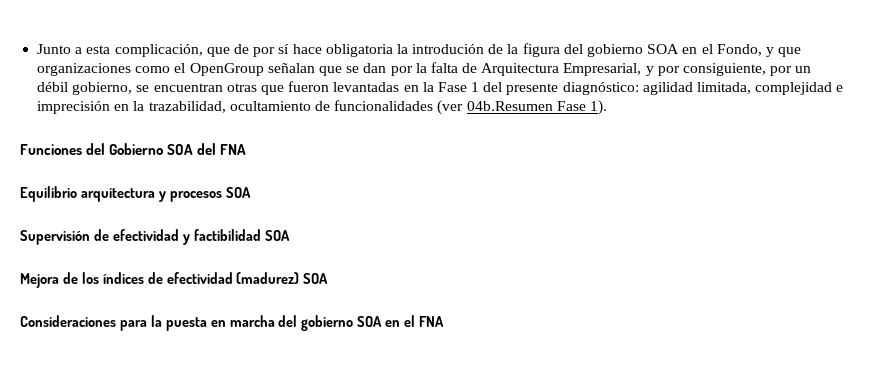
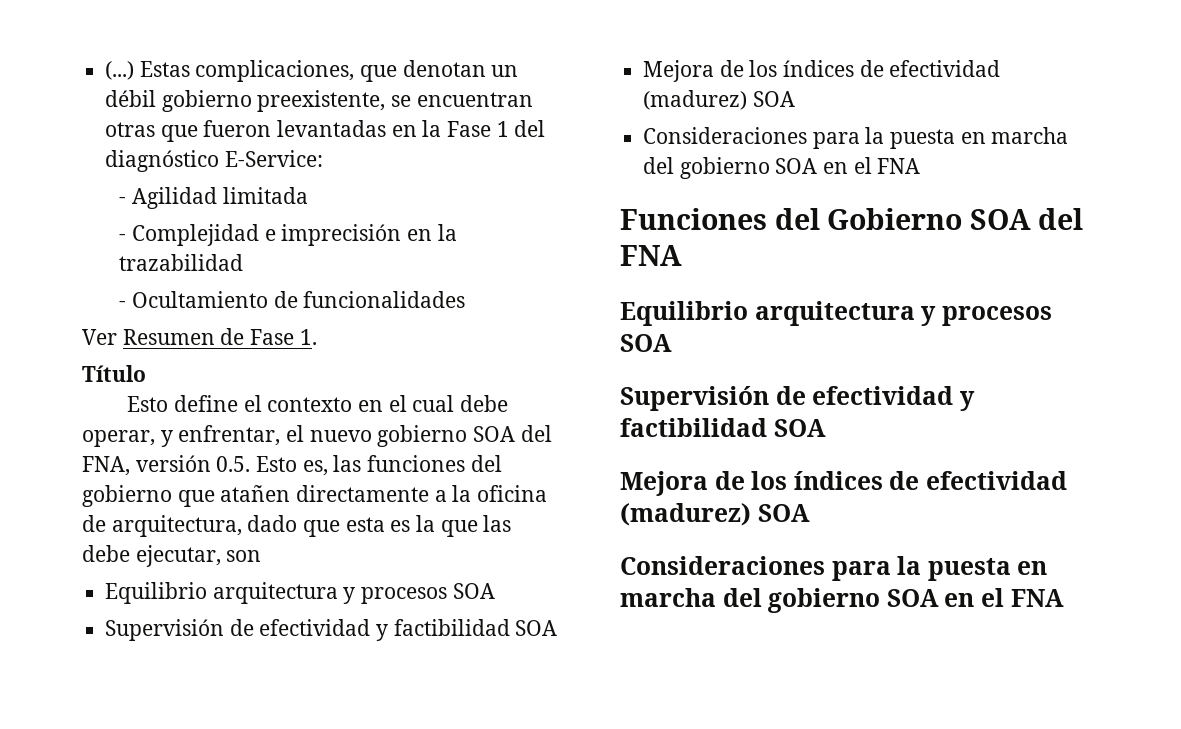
[37,43,802,57] [37,62,812,76] [37,82,133,95] Junto a esta complicación, que de por sí hace obligatoria la introdución de la figura del gobierno SOA en el Fondo, y que organizaciones como el OpenGroup señalan que se dan por la falta de Arquitectura Empresarial, y por consiguiente, por un débil gobierno, -> [105,60,519,82] [105,90,386,112] (...) Estas complicaciones, que denotan un débil gobierno preexistente,
[506,82,833,95] presente diagnóstico: agilidad limitada, complejidad -> [105,150,323,172] [119,187,308,209] [119,224,260,246] diagnóstico E-Service: // - Agilidad limitada // - Complejidad
[148,101,311,113] trazabilidad, ocultamiento -> [119,254,244,271] [119,291,269,308] trazabilidad // - Ocultamiento
[437,100,607,115] (ver 04b.Resumen Fase 1). -> [82,328,317,345] [82,365,146,382] [127,395,509,412] [82,425,552,447] [82,455,502,476] [82,485,548,507] [82,515,512,537] [82,545,262,567] [105,582,495,604] [105,619,558,641] [643,60,1001,82] [643,90,795,110] [643,127,1069,149] [643,157,921,179] // Ver Resumen de Fase 1. // Título // Esto define el contexto en el cual debe operar, y enfrentar, el nuevo gobierno SOA del FNA, versión 0.5. Esto es, las funciones del gobierno que atañen directamente a la oficina de arquitectura, dado que esta es la que las debe ejecutar, son // Equilibrio arquitectura y procesos SOA // Supervisión de efectividad y factibilidad SOA // Mejora de los índices de efectividad (madurez) SOA // Consideraciones para la puesta en marcha del gobierno SOA en el FNA

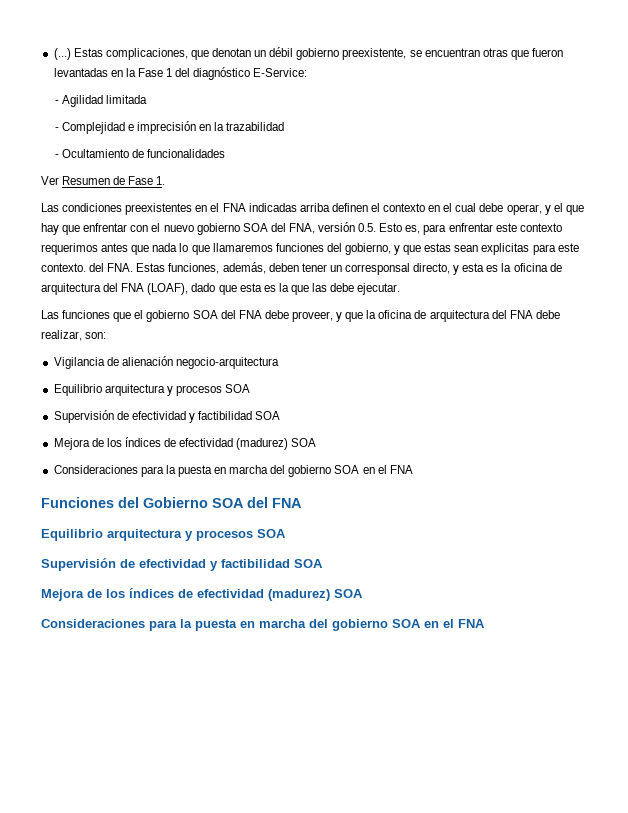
[82,365,146,382] [127,395,239,412] Título // Esto define -> [41,203,368,215] Las condiciones preexistentes en el FNA indicadas arriba definen
[178,425,281,446] enfrentar, -> [553,203,584,215] [41,223,149,235] el que hay que enfrentar con
[333,455,502,472] [82,485,548,507] [82,515,242,537] las funciones del gobierno que atañen directamente a la oficina de arquitectura, -> [423,223,562,235] [41,243,579,255] [41,262,562,275] [41,283,189,295] para enfrentar este contexto requerimos antes que nada lo que llamaremos funciones del gobierno, y que estas sean explicitas para este contexto. del FNA. Estas funciones, además, deben tener un corresponsal directo, y esta es la oficina de arquitectura del FNA (LOAF),
[135,545,262,567] ejecutar, son -> [357,283,401,295] [41,310,560,322] [41,330,107,341] [53,356,279,369] ejecutar. // Las funciones que el gobierno SOA del FNA debe proveer, y que la oficina de arquitectura del FNA debe realizar, son: // Vigilancia de alienación negocio-arquitectura

